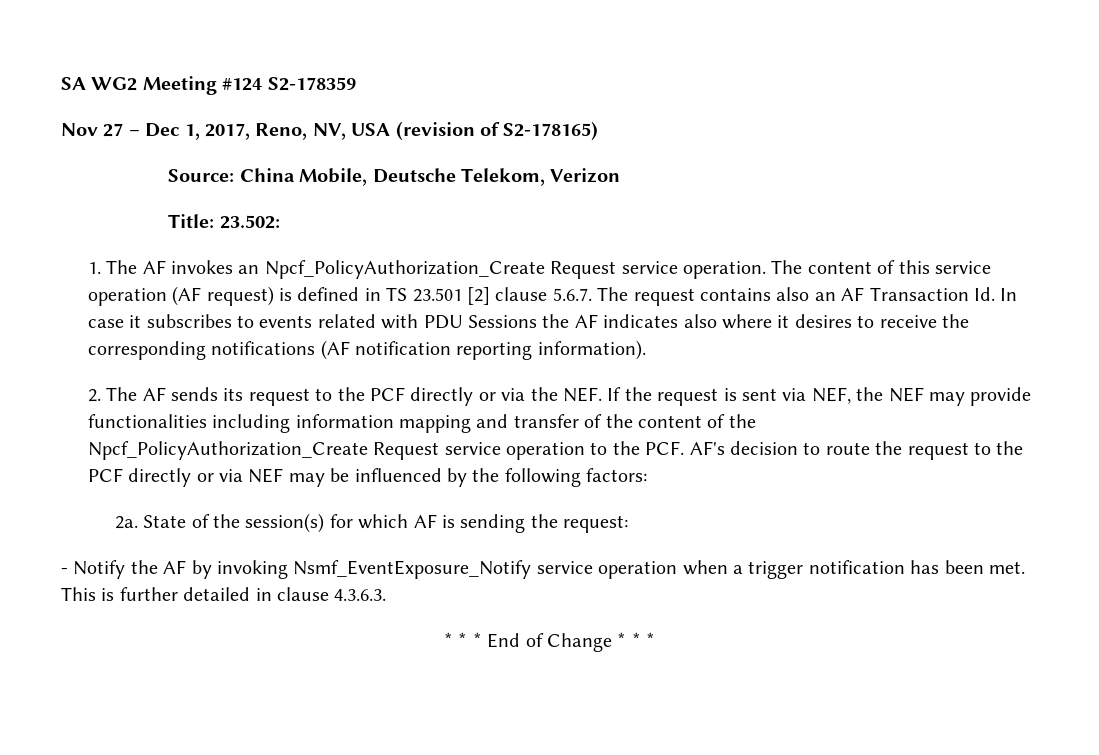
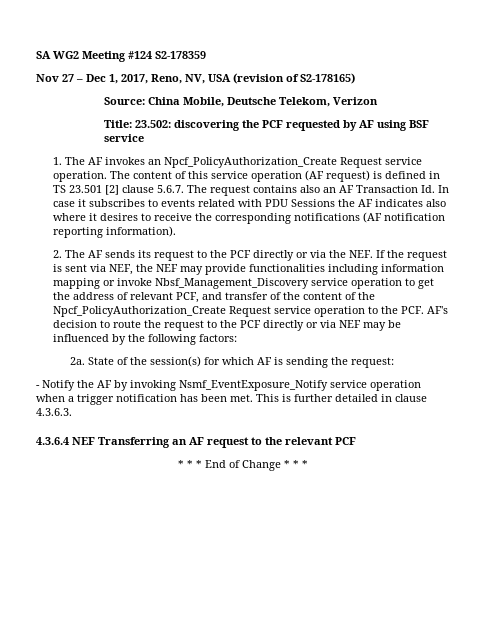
(280, 222) none -> [173,120,429,131] [103,134,144,142] discovering the PCF requested by AF using BSF service
(472, 424) none -> [102,278,434,289] [52,292,199,303] or invoke Nbsf_Management_Discovery service operation to get the address of relevant PCF,
(387, 595) none -> [36,437,356,448] // 4.3.6.4 NEF Transferring an AF request to the relevant PCF

